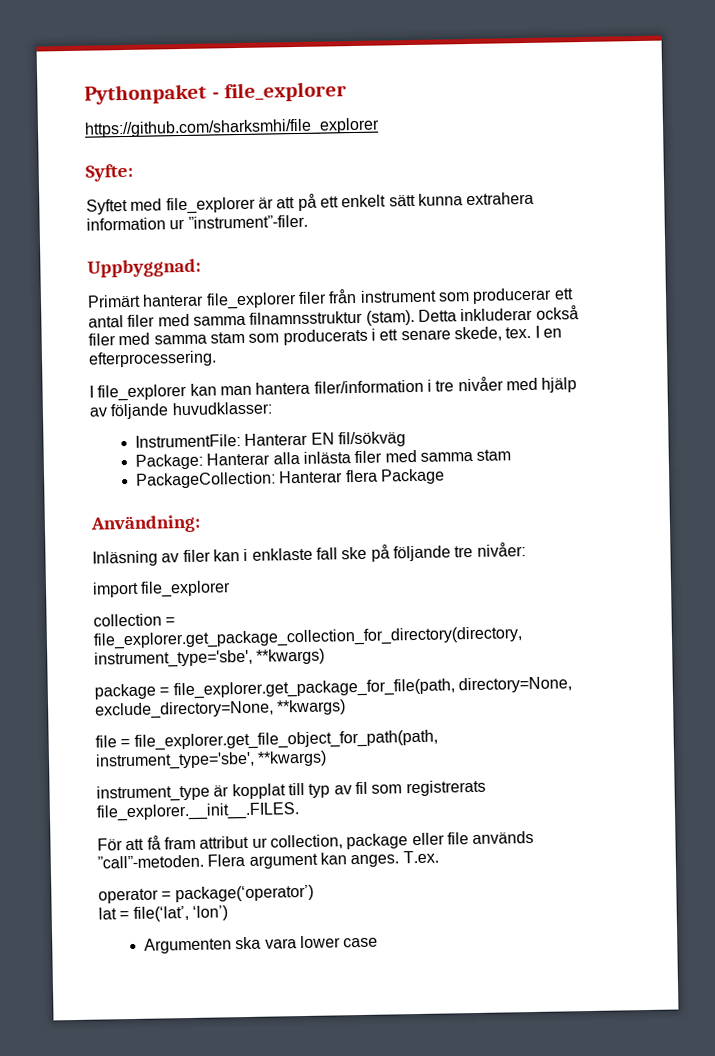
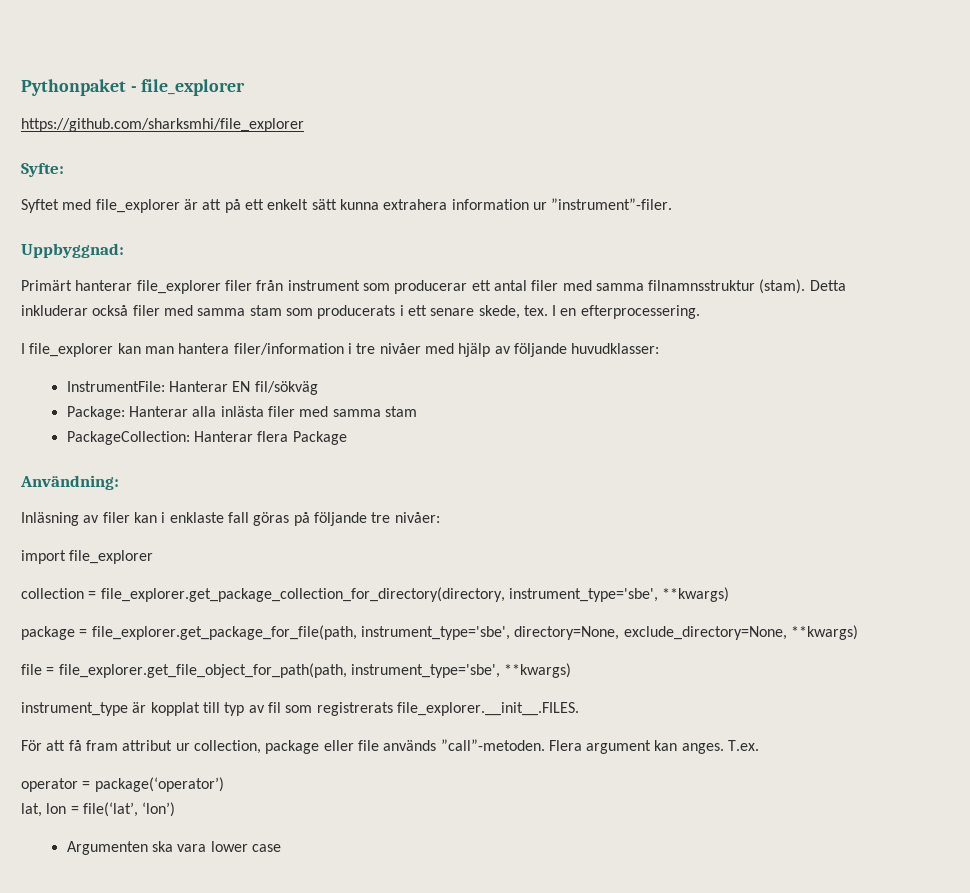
[341,546,368,560] ske -> [253,512,290,526] göras
(455, 689) none -> [360,626,510,640] instrument_type='sbe',
[98,907,117,920] lat -> [21,803,67,817] lat, lon

